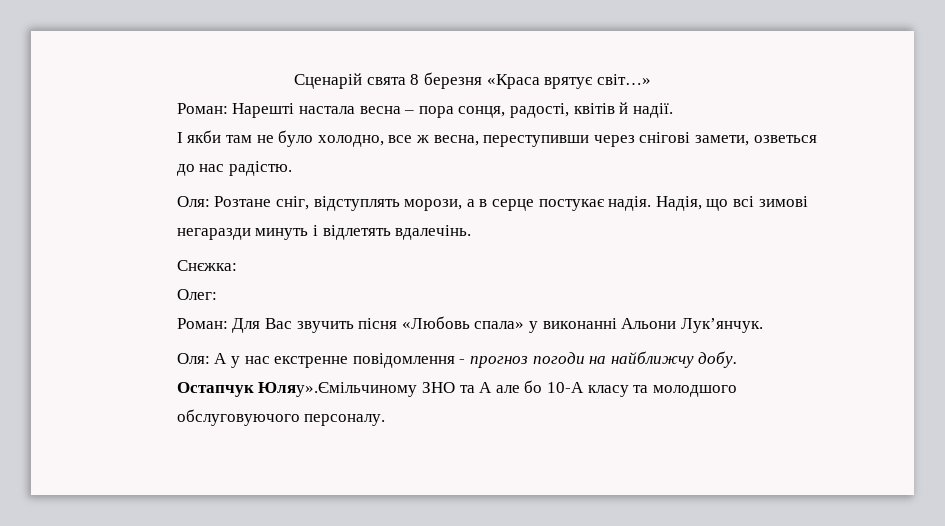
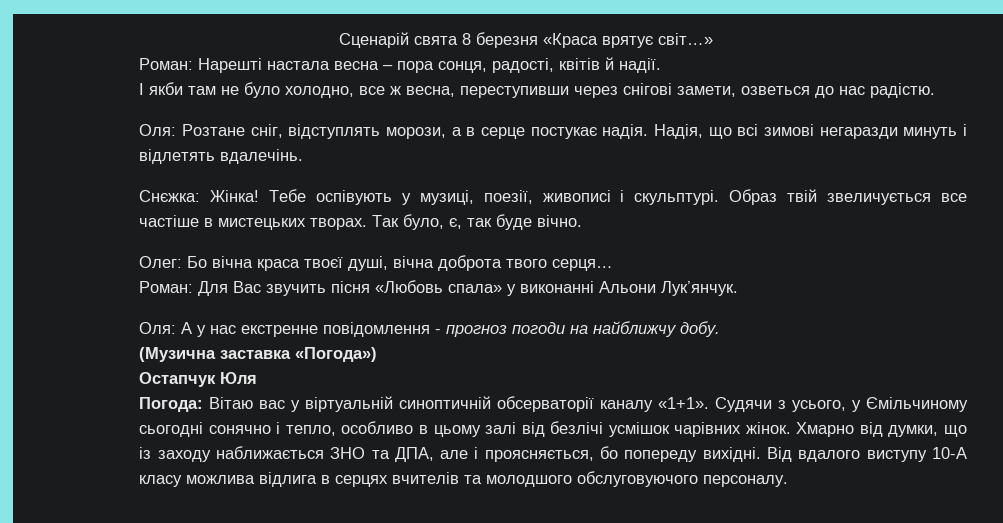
[176,289,217,300] // Олег: -> [210,189,967,205] [139,214,583,230] [139,255,614,271] Жінка! Тебе оспівують у музиці, поезії, живописі і скульптурі. Образ твій звеличується все частіше в мистецьких творах. Так було, є, так буде вічно. // Олег: Бо вічна краса твоєї душі, вічна доброта твого серця…
[176,380,629,397] Остапчук Юляу».Ємільчиному ЗНО та А але бо 10-А класу -> [139,347,378,362] [139,372,258,387] [139,396,968,412] [139,421,967,437] [139,446,968,462] [139,472,460,487] (Музична заставка «Погода») // Остапчук Юля // Погода: Вітаю вас у віртуальній синоптичній обсерваторії каналу «1+1». Судячи з усього, у Ємільчиному сьогодні сонячно і тепло, особливо в цьому залі від безлічі усмішок чарівних жінок. Хмарно від думки, що із заходу наближається ЗНО та ДПА, але і проясняється, бо попереду вихідні. Від вдалого виступу 10-А класу можлива відлига в серцях вчителів

